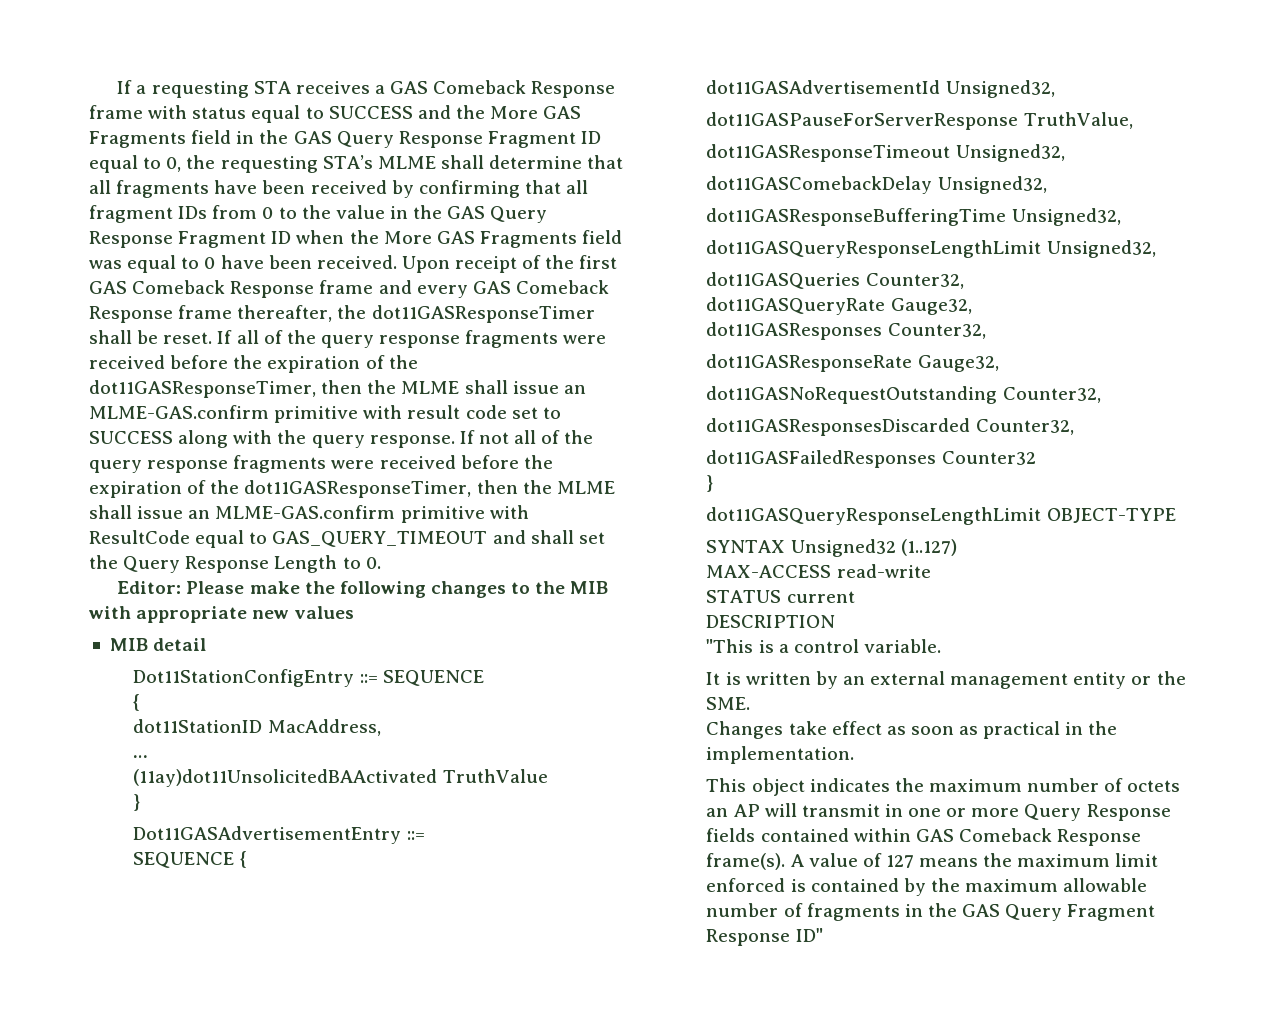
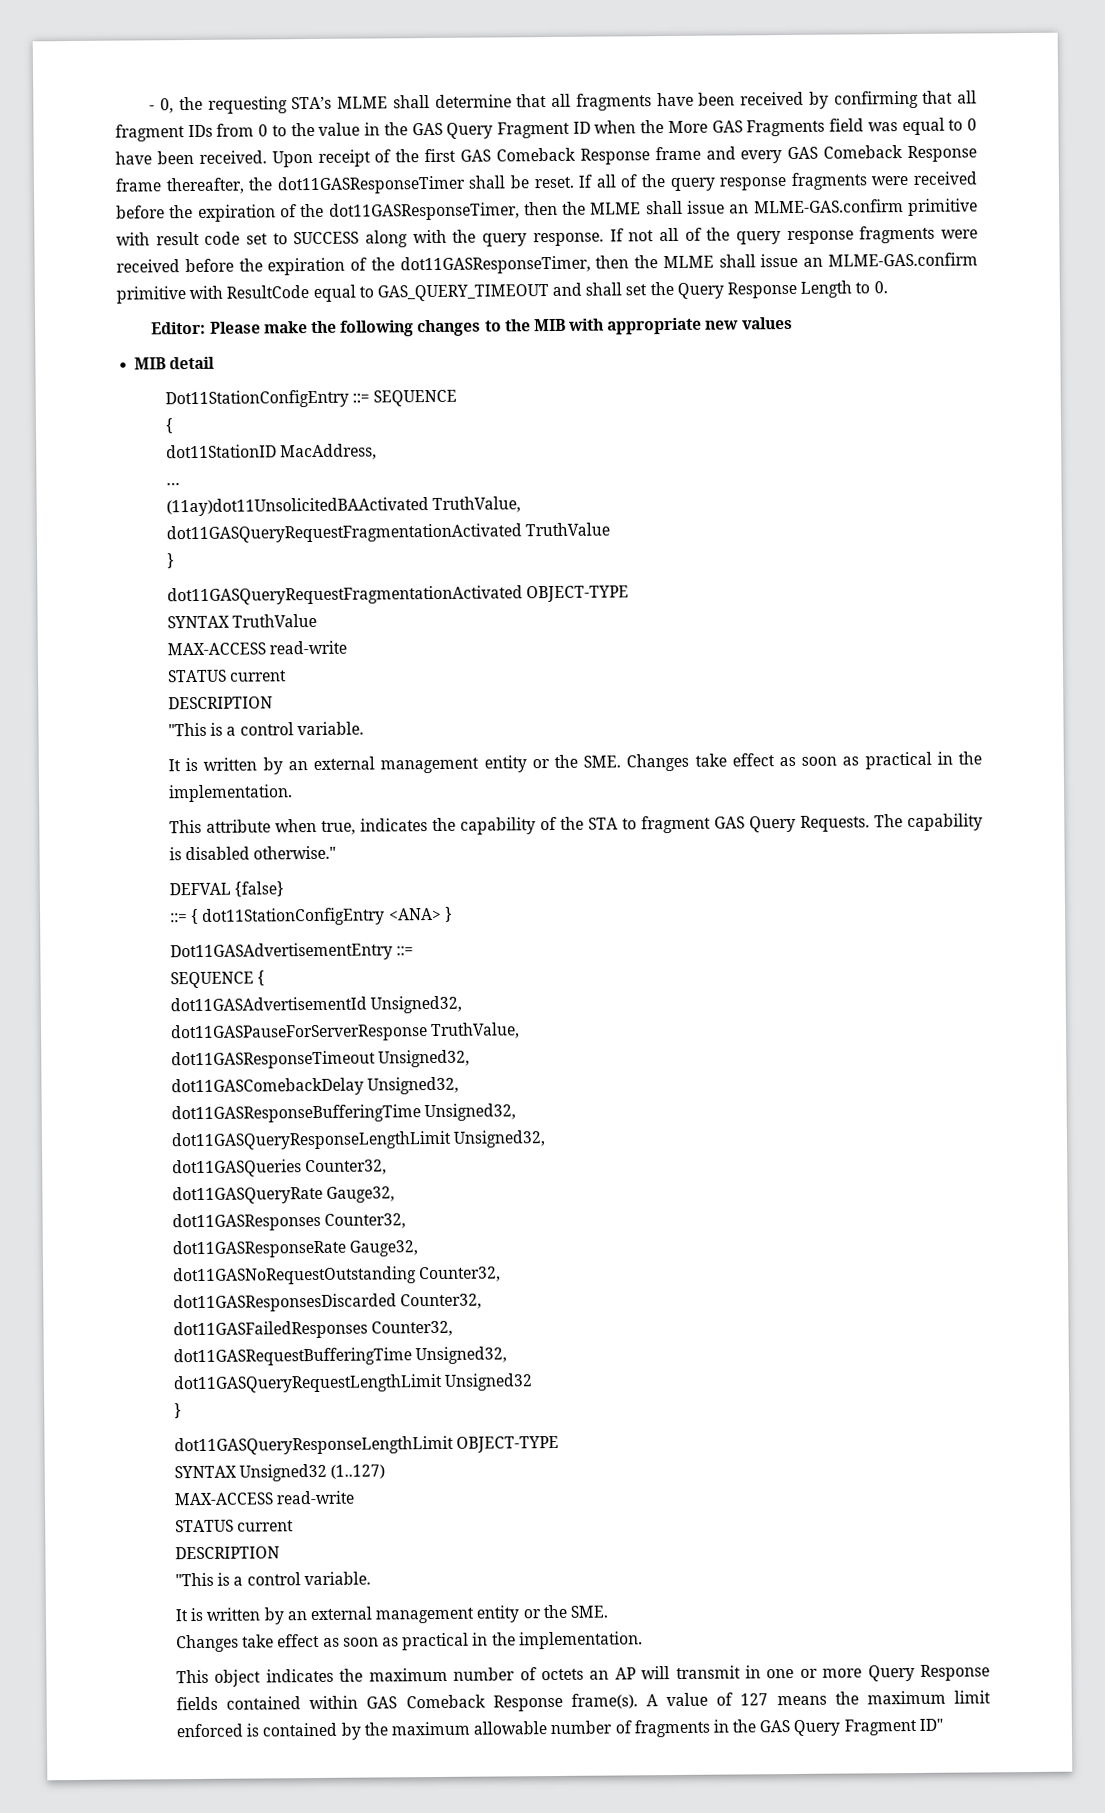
[117,80,616,98] [89,105,582,123] [89,130,602,148] [89,155,162,173] If a requesting STA receives a GAS Comeback Response frame with status equal to SUCCESS and the More GAS Fragments field in the GAS Query Response Fragment ID equal to -> [149,105,156,111] -
[89,231,173,248] Response -> (494, 130) none
(438, 778) none -> [432,496,522,513] [166,523,523,544] TruthValue, // dot11GASQueryRequestFragmentationActivated
(141, 802) none -> [167,585,630,606] [167,613,318,629] [167,640,348,656] [168,669,288,683] [168,696,274,710] [168,721,364,737] [168,751,983,775] [168,784,294,803] [169,813,984,835] [169,845,337,861] [169,881,285,897] [170,906,453,926] // dot11GASQueryRequestFragmentationActivated OBJECT-TYPE // SYNTAX TruthValue // MAX-ACCESS read-write // STATUS current // DESCRIPTION // "This is a control variable. // It is written by an external management entity or the SME. Changes take effect as soon as practical in the implementation. // This attribute when true, indicates the capability of the STA to fragment GAS Query Requests. The capability is disabled otherwise." // DEFVAL {false} // ::= { dot11StationConfigEntry <ANA> }
[941,451,1036,465] Counter32 -> [371,1320,454,1337] [173,1346,508,1367] [173,1373,534,1394] Counter32, // dot11GASRequestBufferingTime Unsigned32, // dot11GASQueryRequestLengthLimit Unsigned32
[706,929,791,946] Response -> (917, 1727) none

